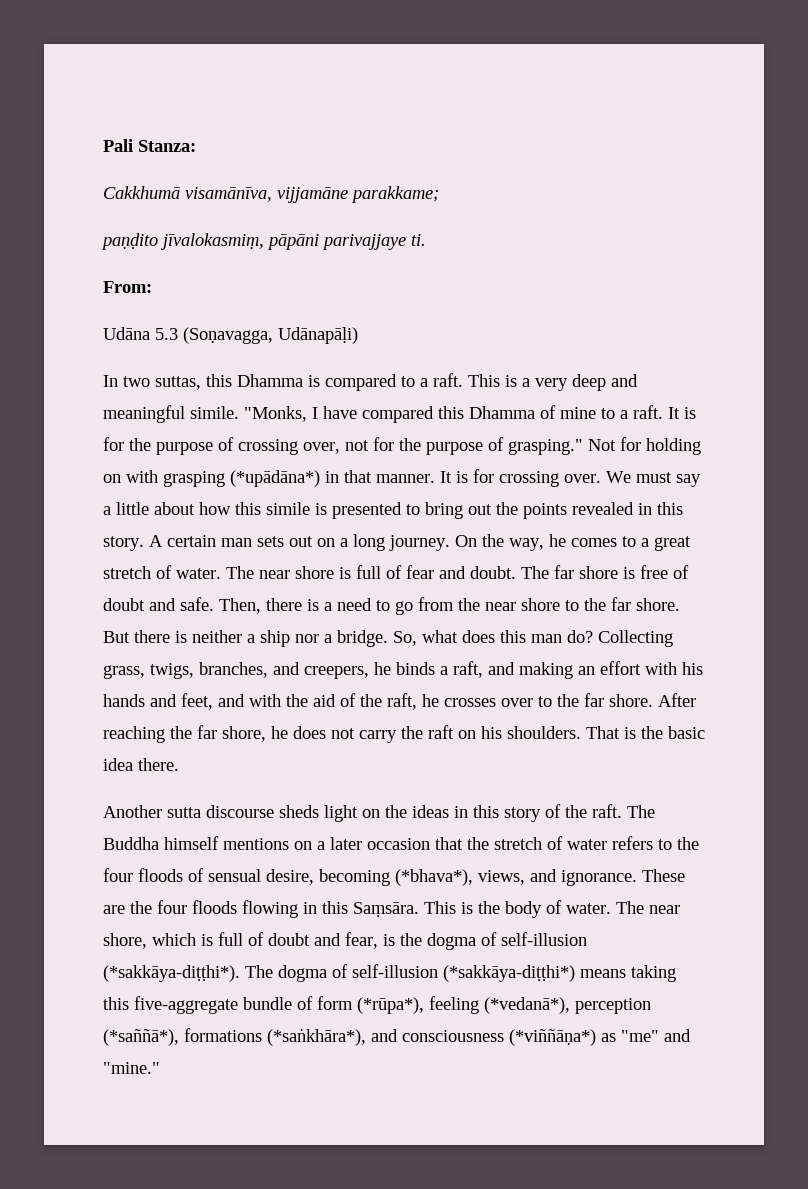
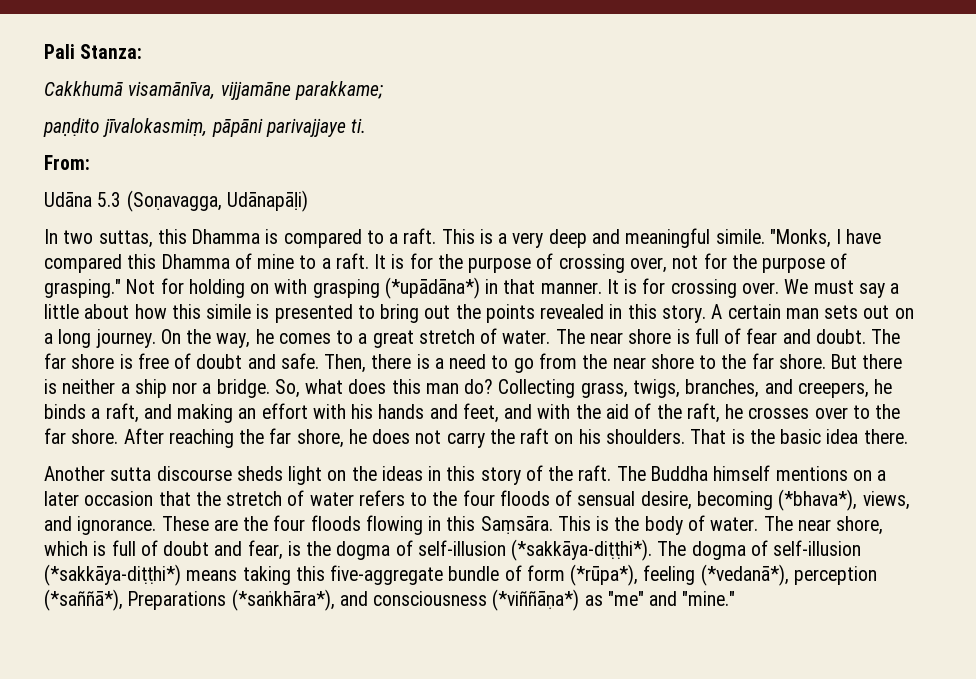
[184,1028,262,1042] formations -> [128,591,227,610] Preparations

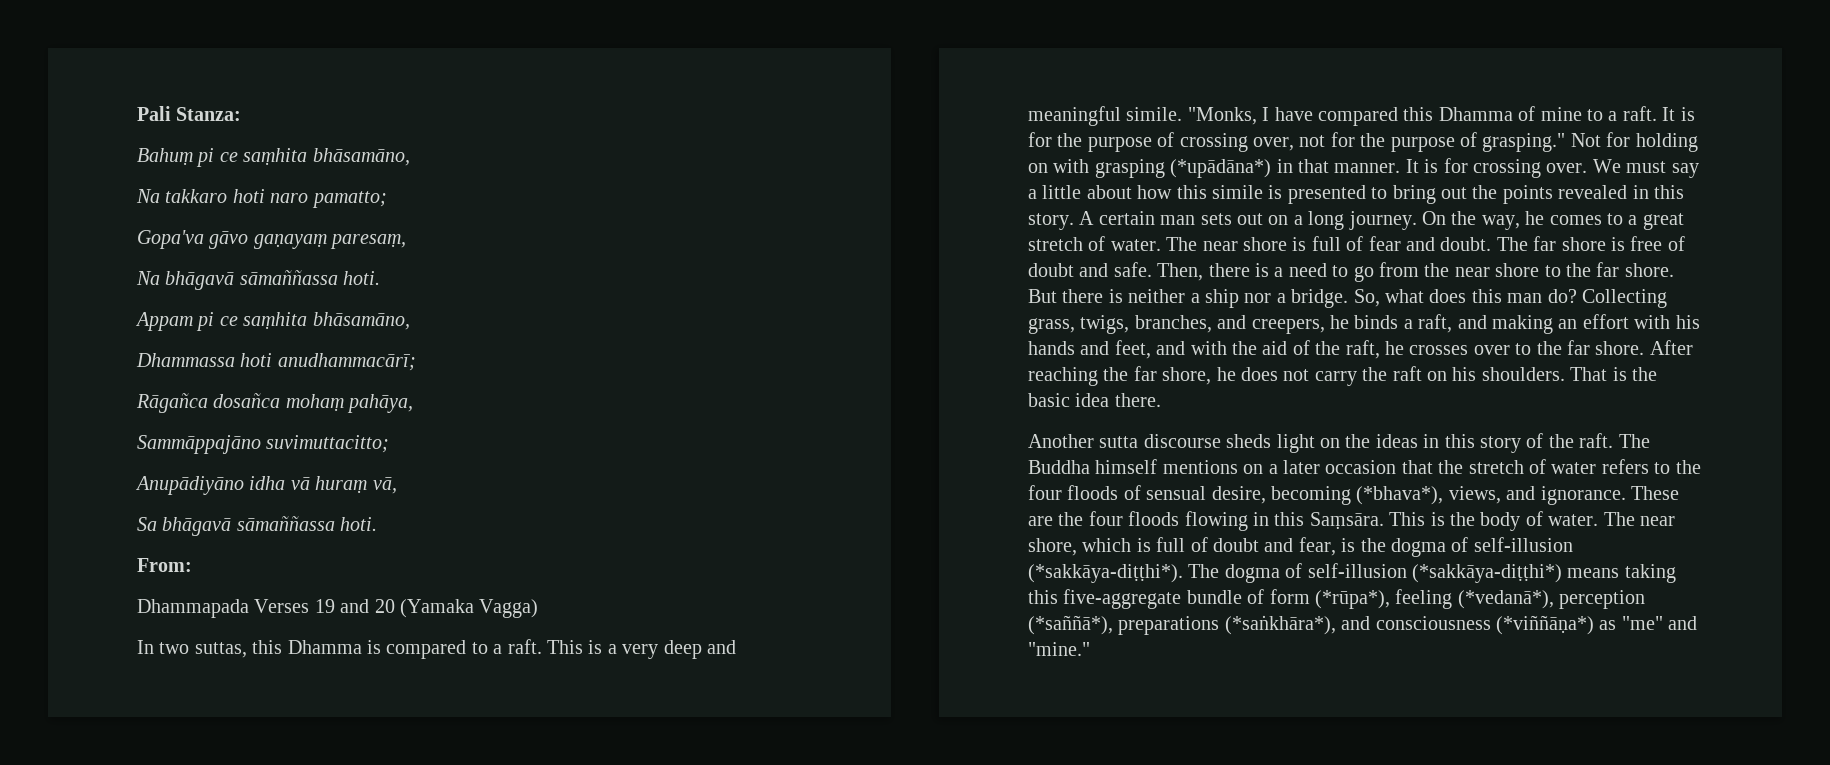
[44,81,383,100] [43,118,367,137] [44,155,90,170] [44,190,308,212] Cakkhumā visamānīva, vijjamāne parakkame; // paṇḍito jīvalokasmiṃ, pāpāni parivajjaye ti. // From: // Udāna 5.3 (Soṇavagga, Udānapāḷi) -> [137,148,410,167] [136,189,387,208] [137,230,407,249] [136,270,381,290] [135,312,410,331] [136,353,416,371] [136,393,414,413] [137,435,390,454] [135,476,397,495] [137,516,378,536] [137,558,192,572] [137,599,539,618] Bahuṃ pi ce saṃhita bhāsamāno, // Na takkaro hoti naro pamatto; // Gopa'va gāvo gaṇayaṃ paresaṃ, // Na bhāgavā sāmaññassa hoti. // Appam pi ce saṃhita bhāsamāno, // Dhammassa hoti anudhammacārī; // Rāgañca dosañca mohaṃ pahāya, // Sammāppajāno suvimuttacitto; // Anupādiyāno idha vā huraṃ vā, // Sa bhāgavā sāmaññassa hoti. // From: // Dhammapada Verses 19 and 20 (Yamaka Vagga)
[128,591,227,610] Preparations -> [1118,616,1220,635] preparations

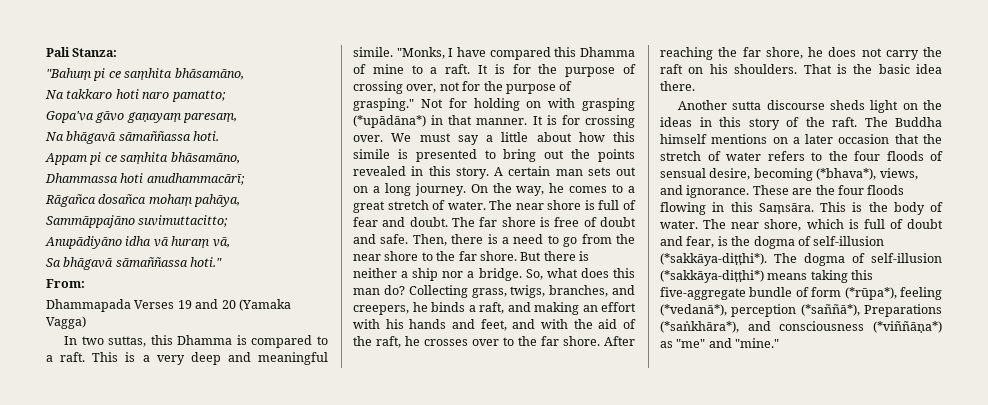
[137,148,193,165] Bahuṃ -> [46,68,91,80] "Bahuṃ
[340,517,378,531] hoti. -> [190,257,223,267] hoti."
[1118,616,1220,635] preparations -> [864,304,942,317] Preparations

